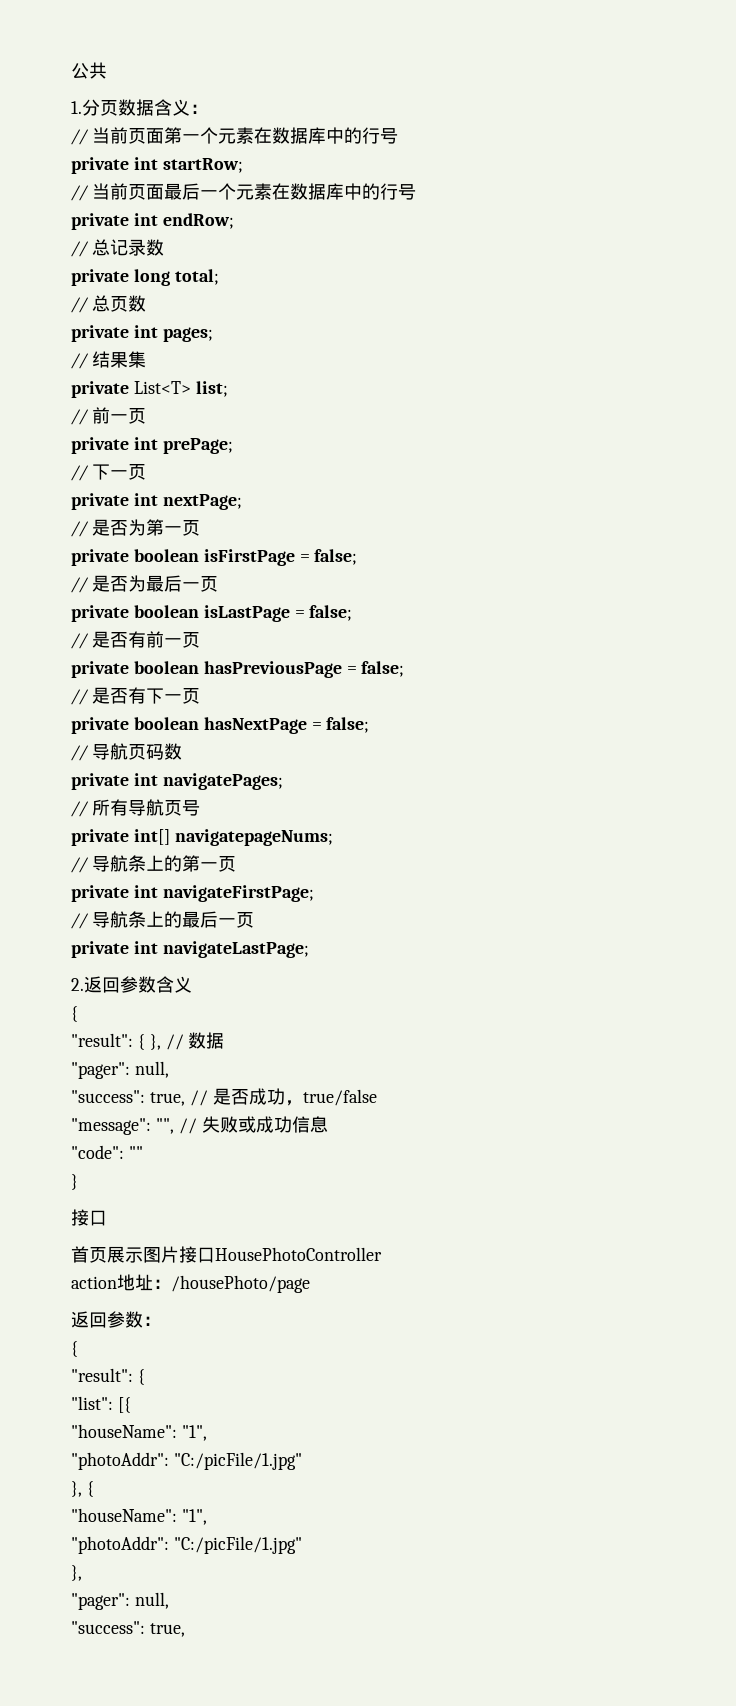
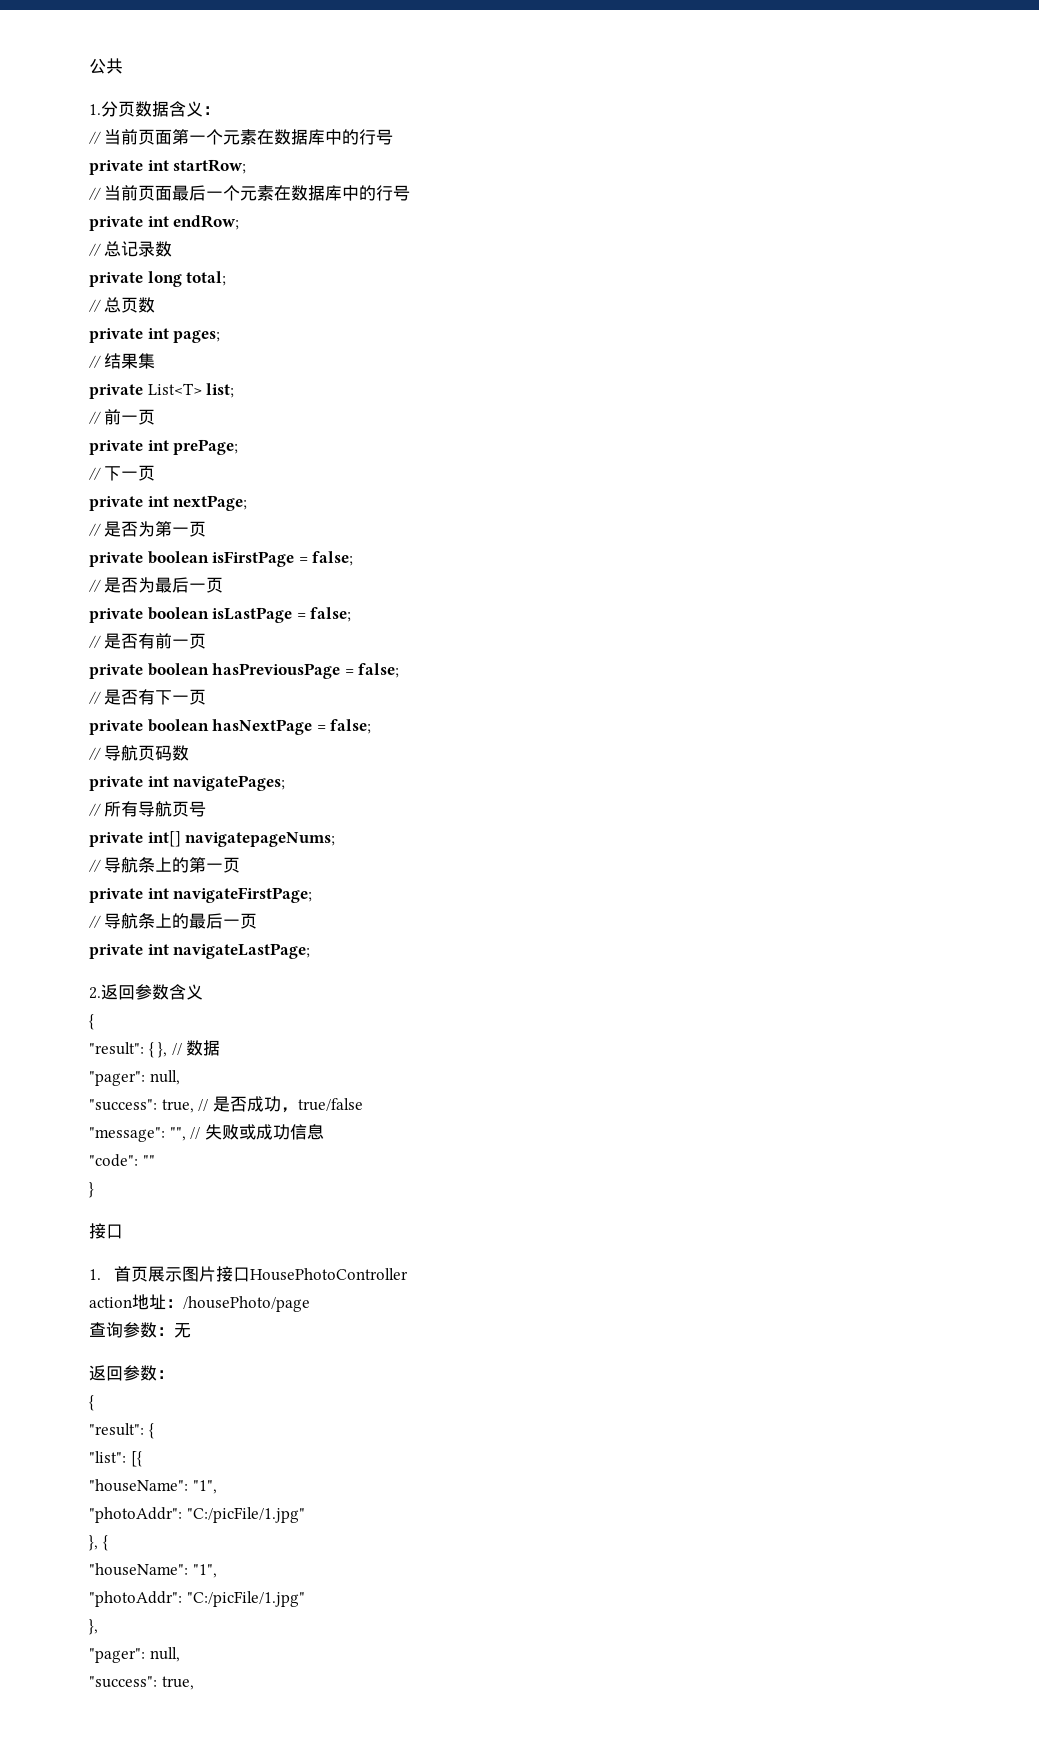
(107, 1218) none -> [89,1269,101,1280] 1.
(310, 1284) none -> [89,1322,191,1338] // 查询参数：无

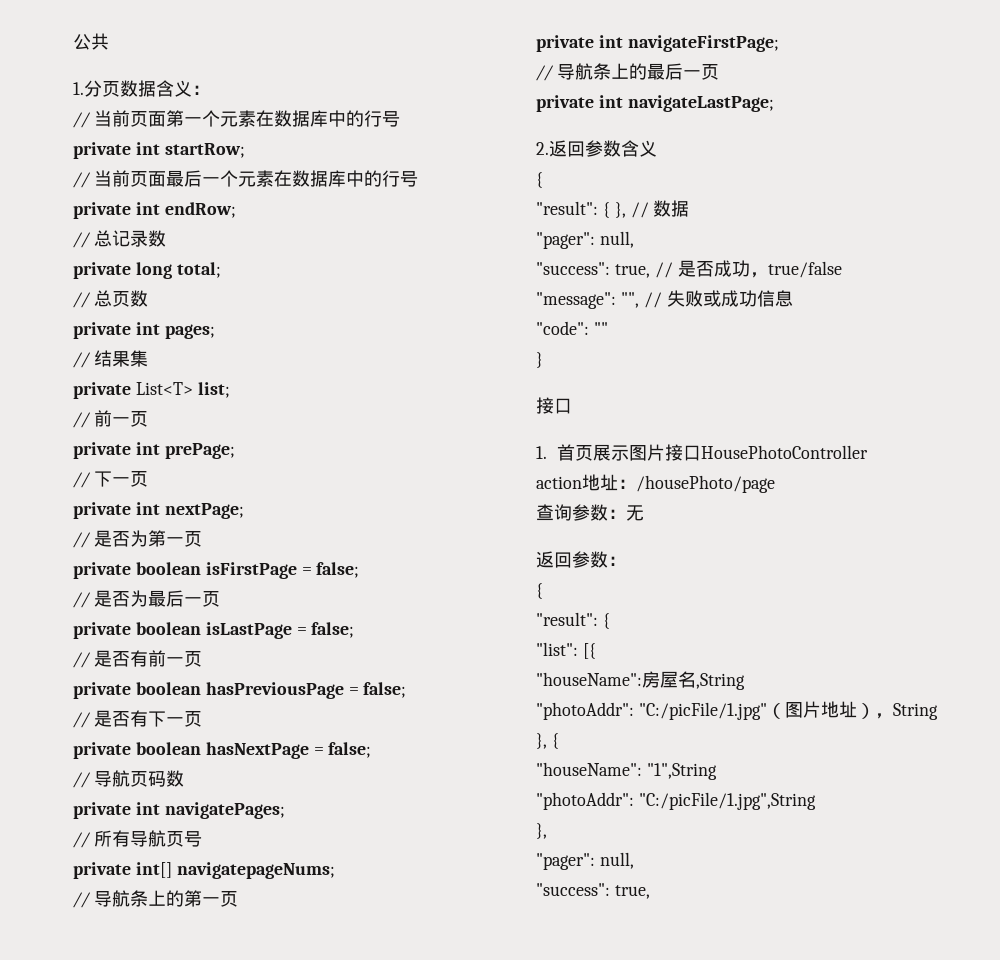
[192,1480,217,1494] [89,1507,305,1523] "1", // "photoAddr": "C:/picFile/1.jpg" -> [642,671,745,690] [536,701,938,720] 房屋名,String // "photoAddr": "C:/picFile/1.jpg"（图片地址），String
[192,1564,217,1578] [89,1591,305,1607] "1", // "photoAddr": "C:/picFile/1.jpg" -> [646,763,717,780] [536,792,816,810] "1",String // "photoAddr": "C:/picFile/1.jpg",String

